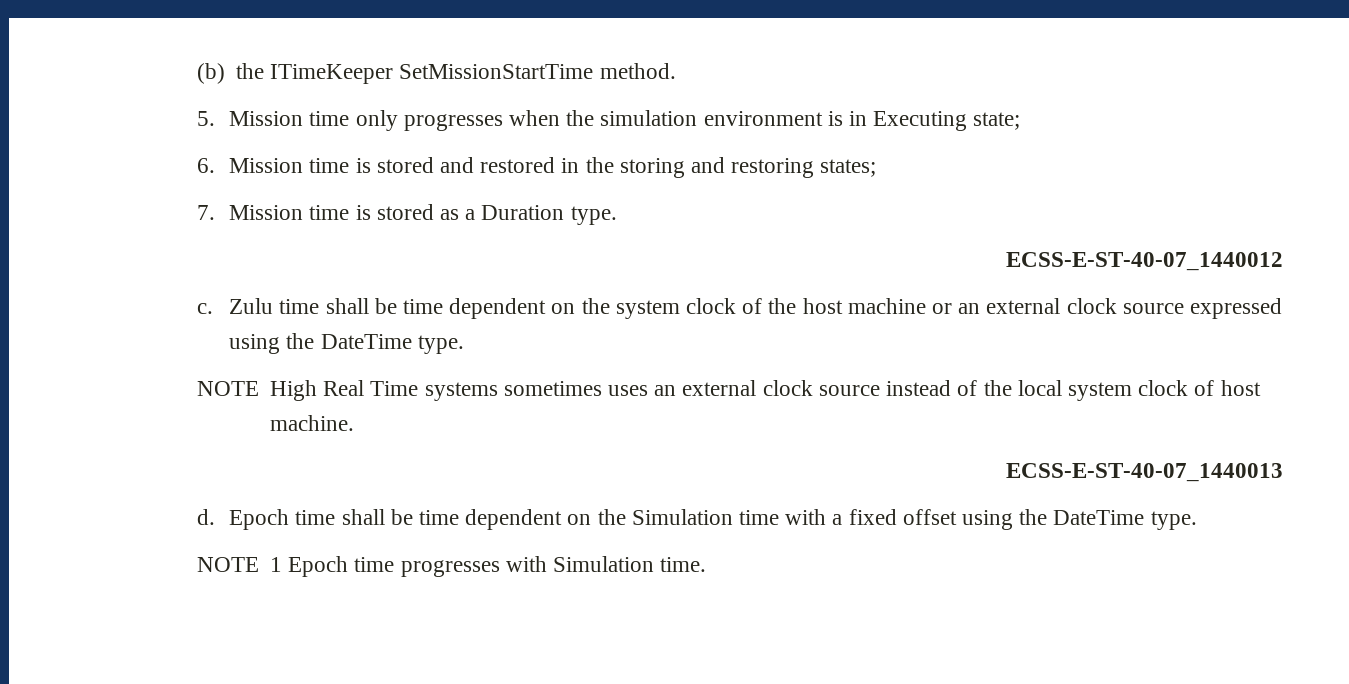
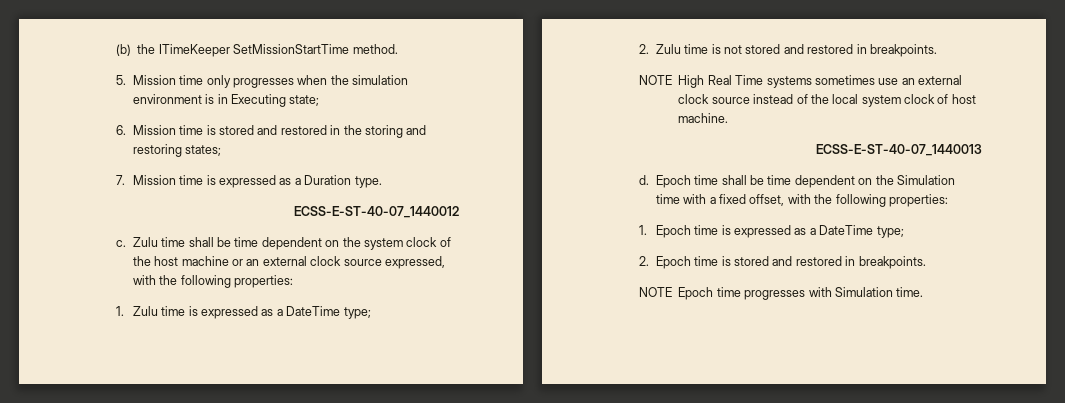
[376,204,434,220] stored -> [219,175,277,188] expressed
[1190,298,1283,319] [229,333,464,354] expressed using the DateTime type. -> [384,256,445,269] [132,275,294,288] [116,306,371,319] [639,44,937,57] expressed, with the following properties: // 1. Zulu time is expressed as a DateTime type; // 2. Zulu time is not stored and restored in breakpoints.
[608,385,649,396] uses -> [878,78,899,85] use
[902,509,1197,530] [196,557,282,572] offset using the DateTime type. // NOTE 1 -> [749,194,948,207] [639,225,904,238] [639,256,926,269] [639,287,673,297] offset, with the following properties: // 1. Epoch time is expressed as a DateTime type; // 2. Epoch time is stored and restored in breakpoints. // NOTE

